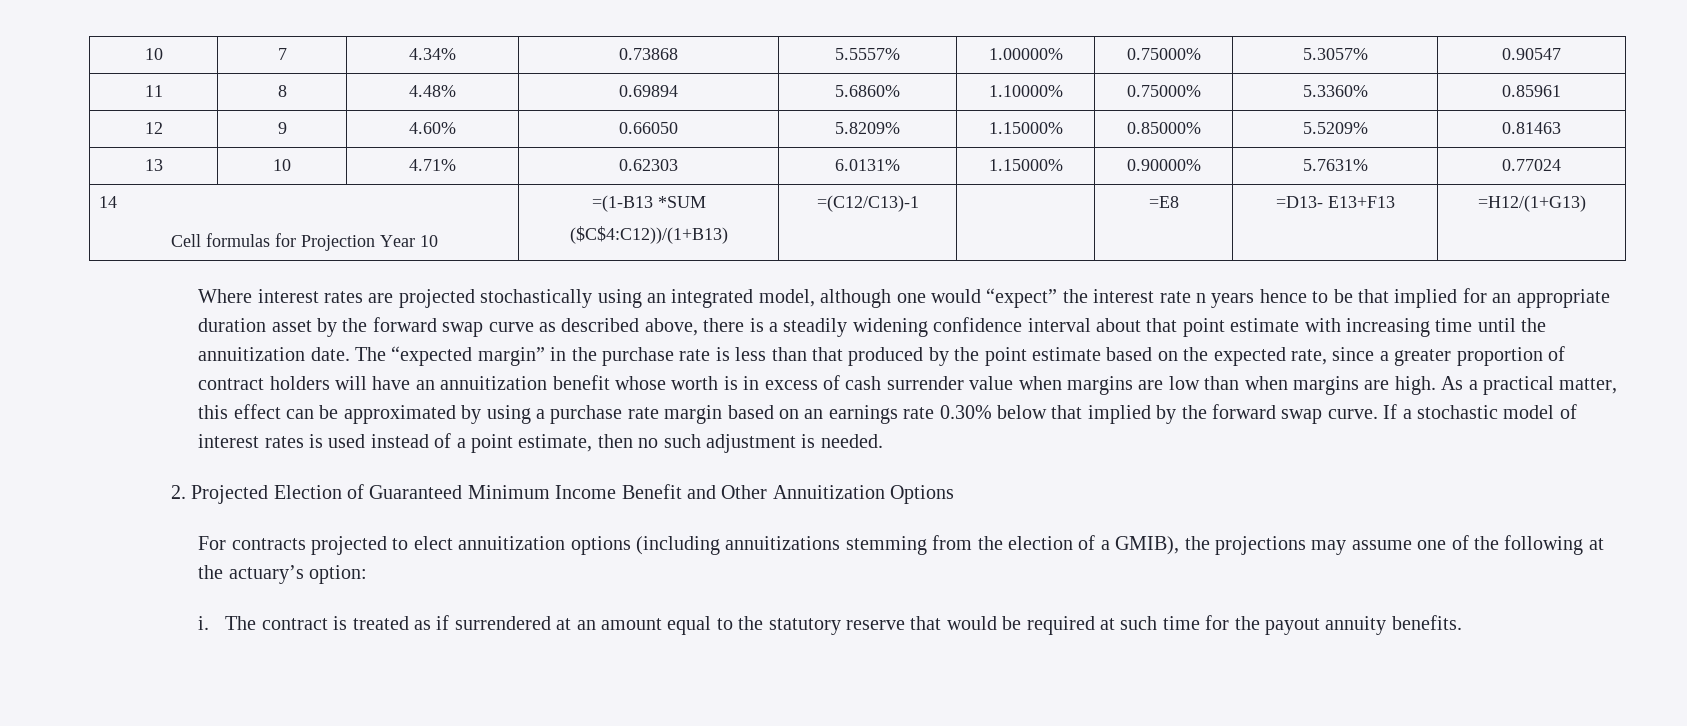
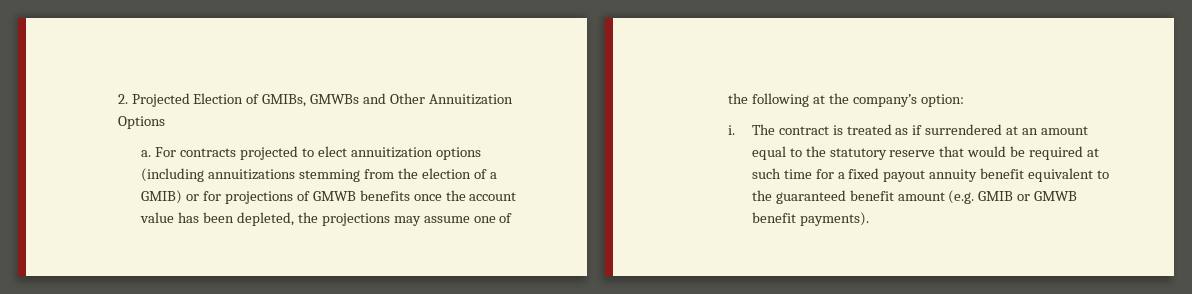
[144,48,163,60] [277,48,287,60] [409,48,456,60] [619,48,678,60] [835,48,900,60] [988,48,1063,60] [1126,48,1201,60] [1302,48,1368,60] [1502,48,1561,60] [144,85,163,97] [277,85,287,97] [409,85,456,97] [619,85,678,97] [835,85,900,97] [988,85,1063,97] [1126,85,1201,97] [1302,85,1368,97] [1502,85,1561,97] [144,122,163,134] [277,122,287,134] [409,122,456,134] [619,122,678,134] [835,122,900,134] [988,122,1063,134] [1126,122,1201,134] [1302,122,1368,134] [1502,122,1561,134] [144,159,163,171] [273,159,291,171] [409,159,456,171] [619,159,678,171] [835,159,900,171] [988,159,1063,171] [1126,159,1201,171] [1302,159,1368,171] [1502,159,1561,171] [98,196,117,208] [170,233,438,251] [591,195,706,212] [569,226,728,244] [816,195,919,212] [1148,196,1179,208] [1275,196,1395,208] [1477,195,1586,212] [198,288,1610,308] [198,317,1547,337] [198,346,1565,366] [198,375,1618,395] [198,404,1577,424] [198,433,883,453] [170,484,682,504] 10 | 7 | 4.34% | 0.73868 | 5.5557% | 1.00000% | 0.75000% | 5.3057% | 0.90547 // 11 | 8 | 4.48% | 0.69894 | 5.6860% | 1.10000% | 0.75000% | 5.3360% | 0.85961 // 12 | 9 | 4.60% | 0.66050 | 5.8209% | 1.15000% | 0.85000% | 5.5209% | 0.81463 // 13 | 10 | 4.71% | 0.62303 | 6.0131% | 1.15000% | 0.90000% | 5.7631% | 0.77024 // 14 // Cell formulas for Projection Year 10 | =(1-B13 *SUM // ($C$4:C12))/(1+B13) | =(C12/C13)-1 | | =E8 | =D13- E13+F13 | =H12/(1+G13) // Where interest rates are projected stochastically using an integrated model, although one would “expect” the interest rate n years hence to be that implied for an appropriate duration asset by the forward swap curve as described above, there is a steadily widening confidence interval about that point estimate with increasing time until the annuitization date. The “expected margin” in the purchase rate is less than that produced by the point estimate based on the expected rate, since a greater proportion of contract holders will have an annuitization benefit whose worth is in excess of cash surrender value when margins are low than when margins are high. As a practical matter, this effect can be approximated by using a purchase rate margin based on an earnings rate 0.30% below that implied by the forward swap curve. If a stochastic model of interest rates is used instead of a point estimate, then no such adjustment is needed. // 2. Projected Election of Guaranteed Minimum Income Benefit -> [117,93,360,107] 2. Projected Election of GMIBs, GMWBs
(955, 494) none -> [141,150,152,157] a.
[1115,536,1180,555] GMIB), -> [141,190,517,204] [140,212,294,226] GMIB) or for projections of GMWB benefits once the account value has been depleted,
[228,565,304,584] actuary’s -> [852,94,917,107] company’s
[1234,615,1462,635] the payout annuity benefits. -> [837,168,1109,182] [751,190,1078,204] [751,212,869,226] a fixed payout annuity benefit equivalent to the guaranteed benefit amount (e.g. GMIB or GMWB benefit payments).

